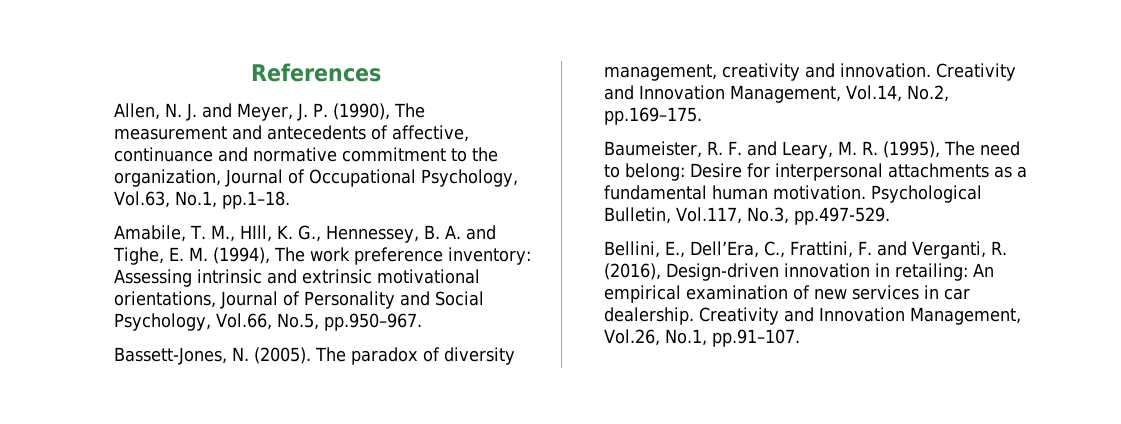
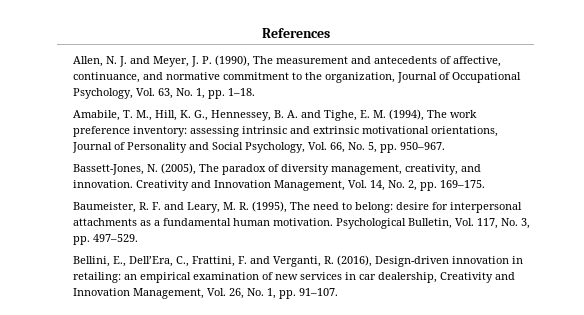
[114,147,214,162] continuance -> [73,72,141,83] continuance,
[114,191,291,209] Vol.63, No.1, pp.1–18. -> [136,88,256,99] Vol. 63, No. 1, pp. 1–18.
[240,225,273,242] HIll, -> [155,110,178,121] Hill,
[114,269,193,287] Assessing -> [190,126,240,137] assessing
[216,313,423,331] Vol.66, No.5, pp.950–967. -> [308,142,446,153] Vol. 66, No. 5, pp. 950–967.
[254,347,312,364] (2005). -> [161,163,197,175] (2005),
[722,63,801,81] creativity -> [405,164,459,175] creativity,
[846,85,950,102] [604,107,703,125] Vol.14, No.2, pp.169–175. -> [348,180,486,191] Vol. 14, No. 2, pp. 169–175.
[690,163,743,178] Desire -> [396,202,430,210] desire
[676,207,891,225] Vol.117, No.3, pp.497-529. -> [455,218,531,229] [73,234,139,245] Vol. 117, No. 3, pp. 497–529.
[973,263,995,277] An -> [124,274,138,280] an
[604,307,1022,325] [604,329,801,347] dealership. Creativity and Innovation Management, Vol.26, No.1, pp.91–107. -> [378,272,516,283] [73,288,339,299] dealership, Creativity and Innovation Management, Vol. 26, No. 1, pp. 91–107.

